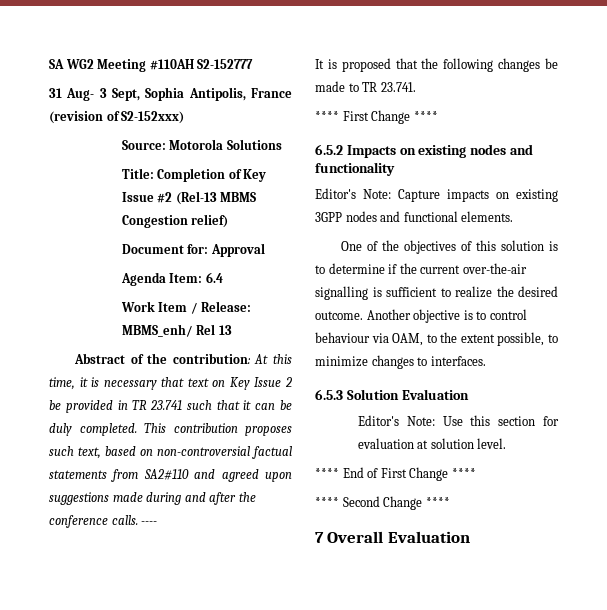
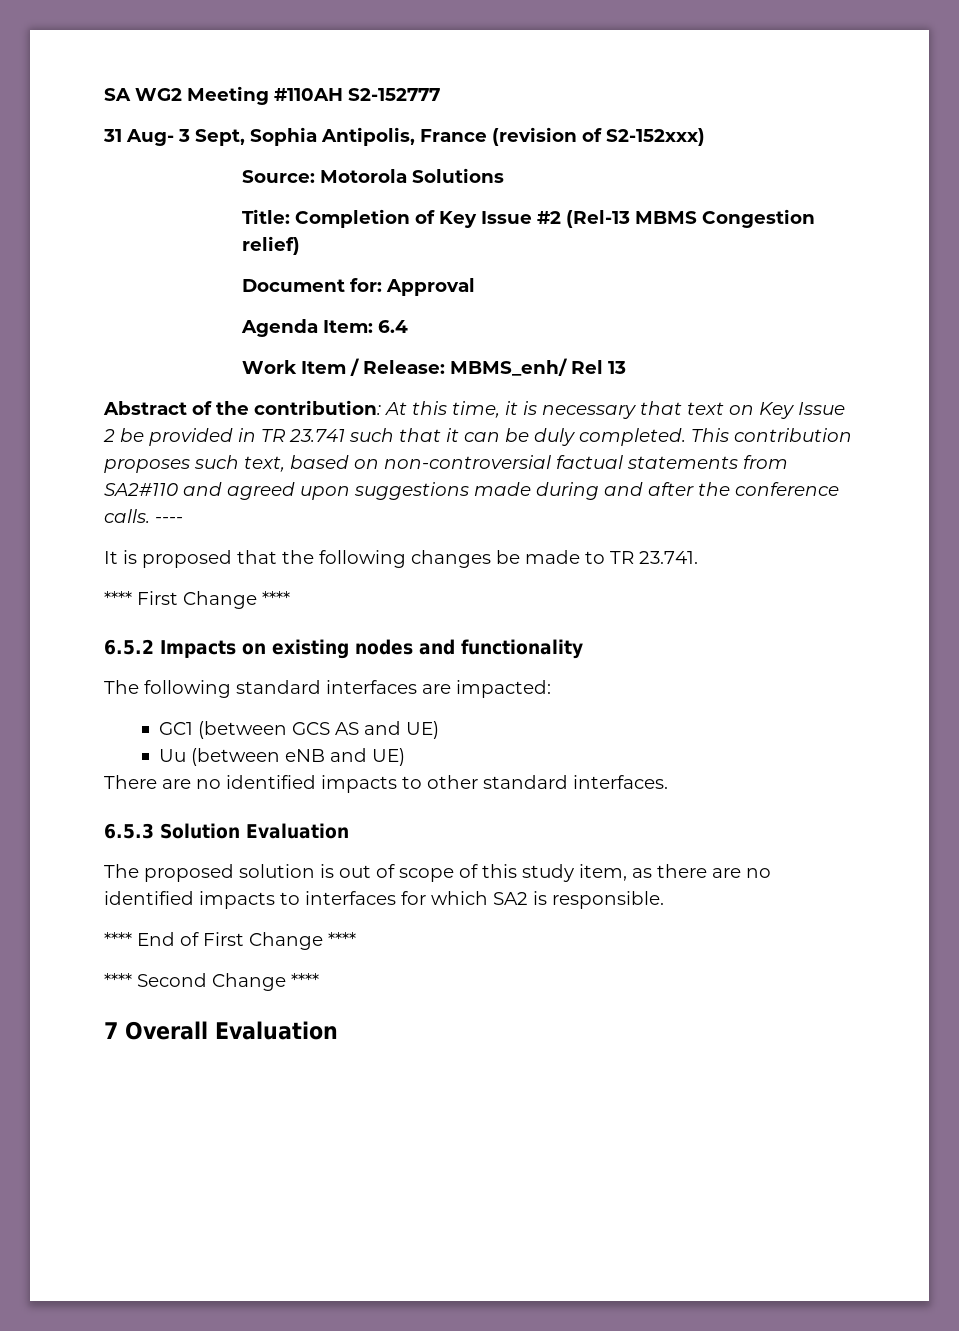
[315,188,558,202] [315,211,514,222] [341,240,558,254] [315,263,527,274] [315,286,558,300] [315,309,527,323] [315,332,558,346] [315,355,486,369] [315,389,469,400] [357,415,559,426] [357,438,507,449] Editor's Note: Capture impacts on existing 3GPP nodes and functional elements. // One of the objectives of this solution is to determine if the current over-the-air signalling is sufficient to realize the desired outcome. Another objective is to control behaviour via OAM, to the extent possible, to minimize changes to interfaces. // 6.5.3 Solution Evaluation // Editor's Note: Use this section for evaluation at solution level. -> [104,680,551,698] [158,721,439,739] [158,748,405,766] [104,775,668,793] [104,823,349,839] [104,864,771,882] [104,891,664,909] The following standard interfaces are impacted: // GC1 (between GCS AS and UE) // Uu (between eNB and UE) // There are no identified impacts to other standard interfaces. // 6.5.3 Solution Evaluation // The proposed solution is out of scope of this study item, as there are no identified impacts to interfaces for which SA2 is responsible.

